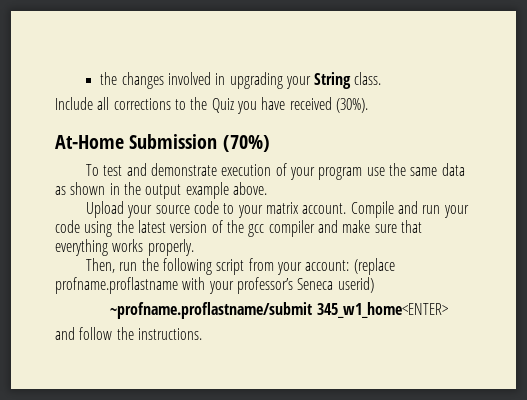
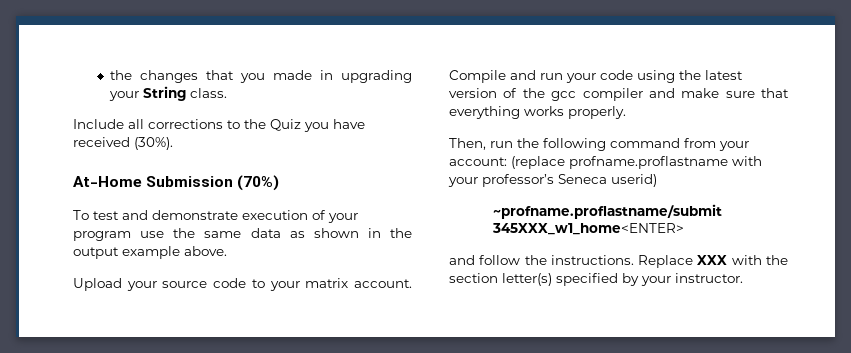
[167,72,211,85] involved -> [205,70,312,83] that you made
[216,259,245,275] script -> [610,138,680,148] command
[316,302,448,318] 345_w1_home<ENTER> -> [491,223,684,235] 345XXX_w1_home<ENTER>
(202, 334) none -> [638,255,788,268] [449,273,743,286] Replace XXX with the section letter(s) specified by your instructor.

